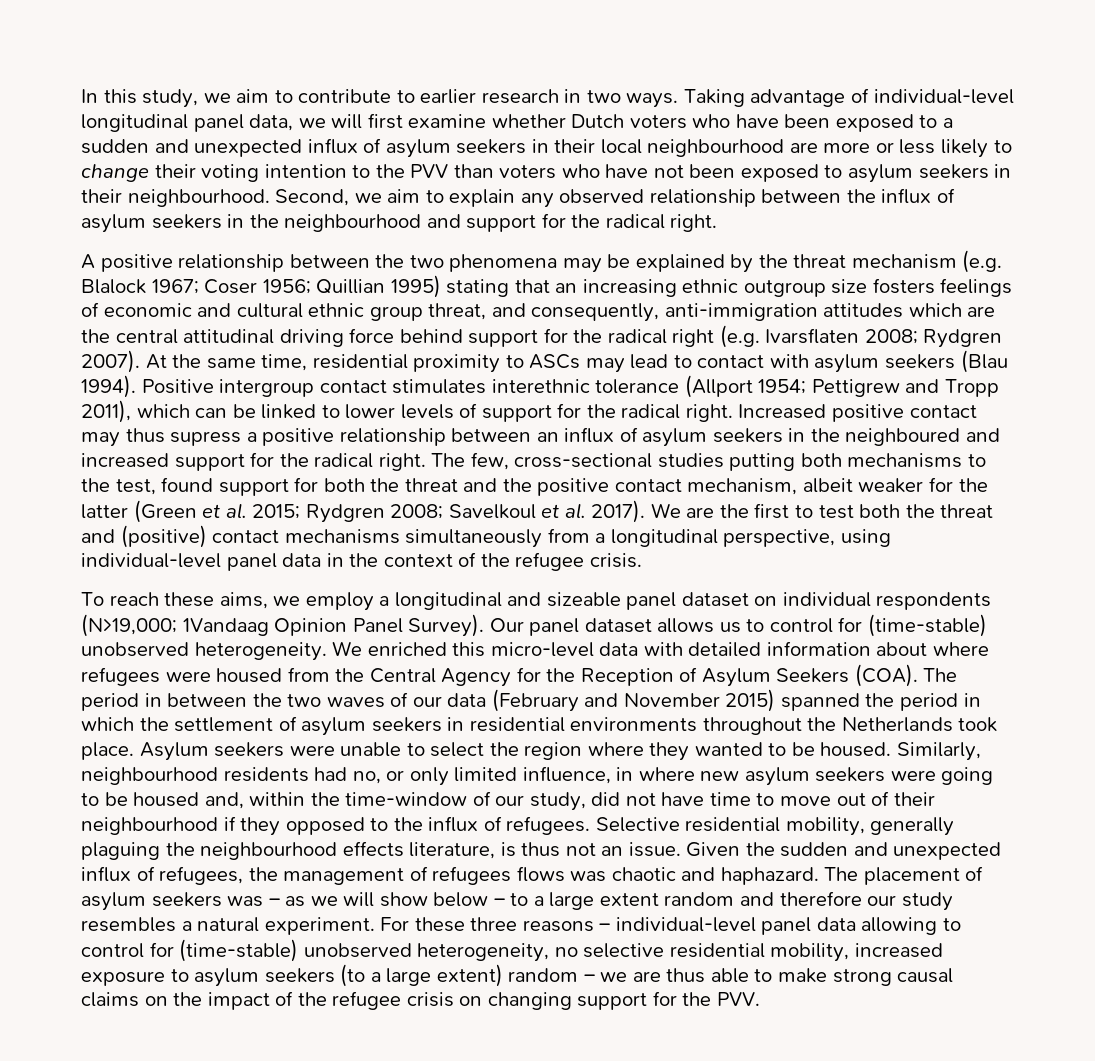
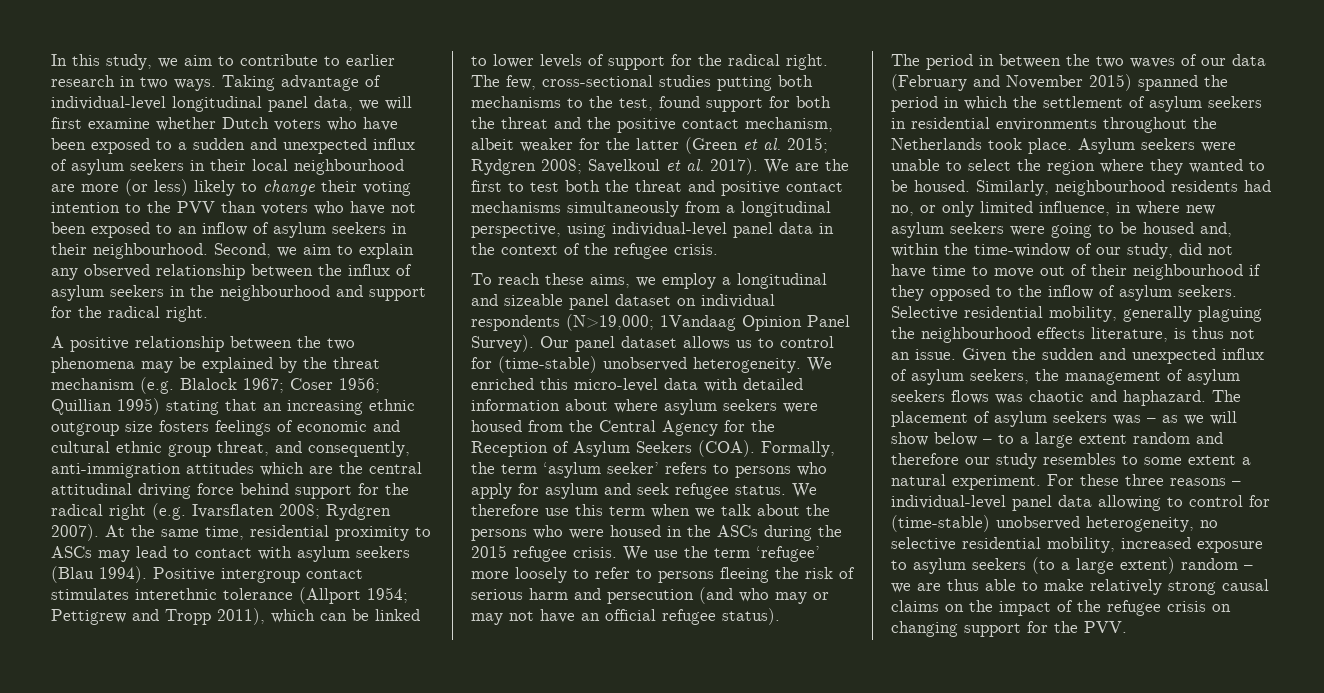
[875,139,936,154] or less -> [125,179,188,196] (or less)
(843, 171) none -> [178,222,269,236] an inflow of
[738,404,977,422] [81,427,1001,447] [81,452,426,471] Increased positive contact may thus supress a positive relationship between an influx of asylum seekers in the neighboured and increased support for the radical right. -> (828, 62) none
[120,525,207,548] (positive) -> [721,181,780,196] positive
[81,667,160,686] refugees -> [664,399,777,415] asylum seekers
(918, 675) none -> [761,441,835,457] [471,462,827,478] [471,483,817,499] [471,504,830,518] [471,525,842,541] [471,545,820,562] [471,567,855,583] [471,587,829,604] [471,608,780,625] Formally, the term ‘asylum seeker’ refers to persons who apply for asylum and seek refugee status. We therefore use this term when we talk about the persons who were housed in the ASCs during the 2015 refugee crisis. We use the term ‘refugee’ more loosely to refer to persons fleeing the risk of serious harm and persecution (and who may or may not have an official refugee status). //
[428,816,591,835] influx of refugees. -> [1048,285,1237,301] inflow of asylum seekers.
[159,866,244,885] refugees, -> [911,369,1029,385] asylum seekers,
[432,866,512,885] refugees -> [1187,369,1240,385] [891,390,945,402] asylum seekers
(176, 924) none -> [1122,455,1236,465] to some extent
(828, 975) none -> [1090,579,1162,595] relatively

